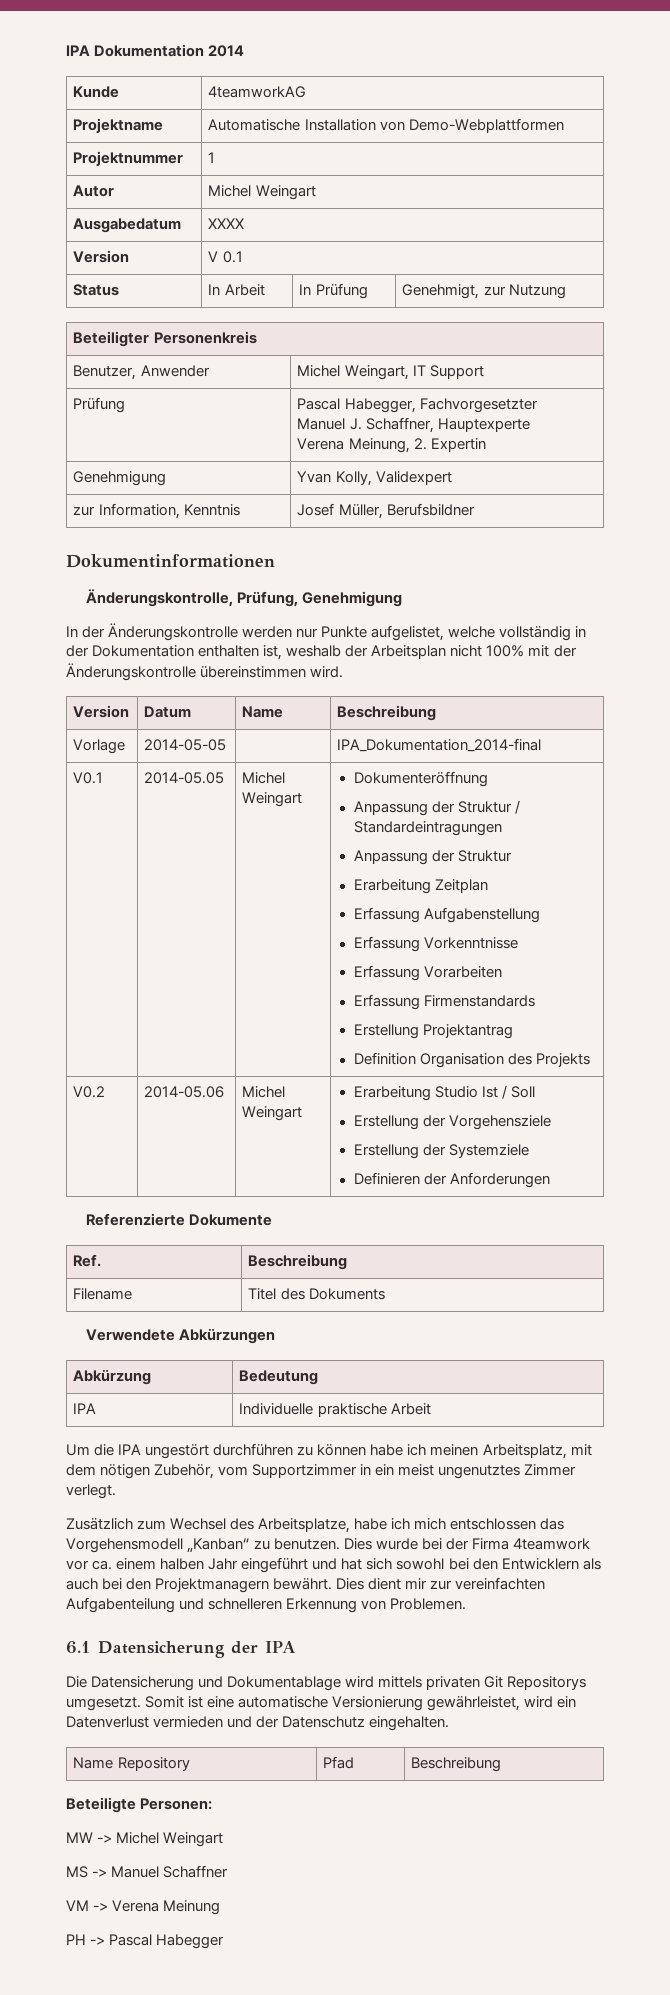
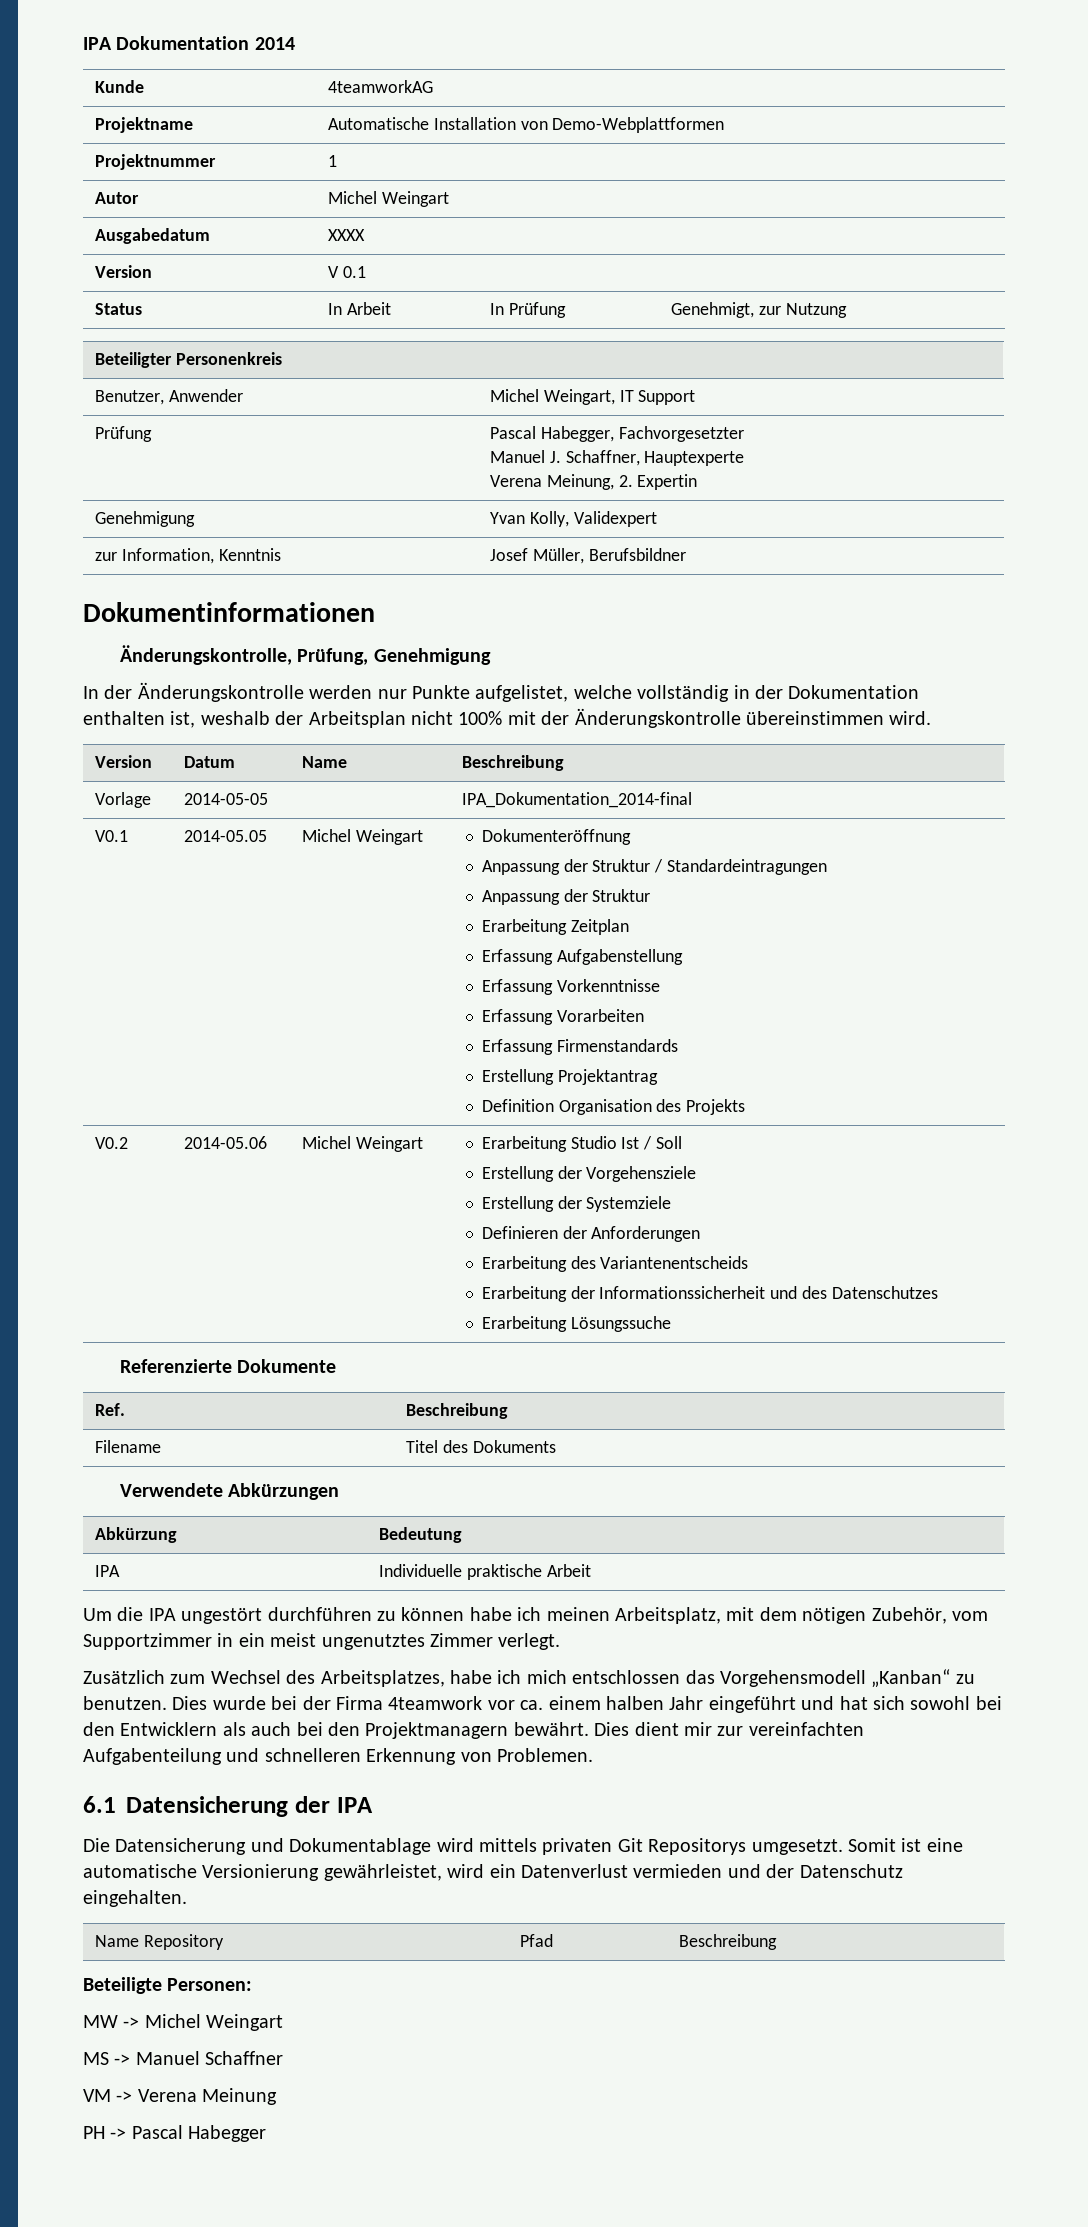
(551, 1180) none -> [481,1256,749,1272] [481,1286,939,1302] [481,1316,671,1332] // Erarbeitung des Variantenentscheids // Erarbeitung der Informationssicherheit und des Datenschutzes // Erarbeitung Lösungssuche
[258,1518,351,1533] Arbeitsplatze, -> [320,1670,445,1687] Arbeitsplatzes,

